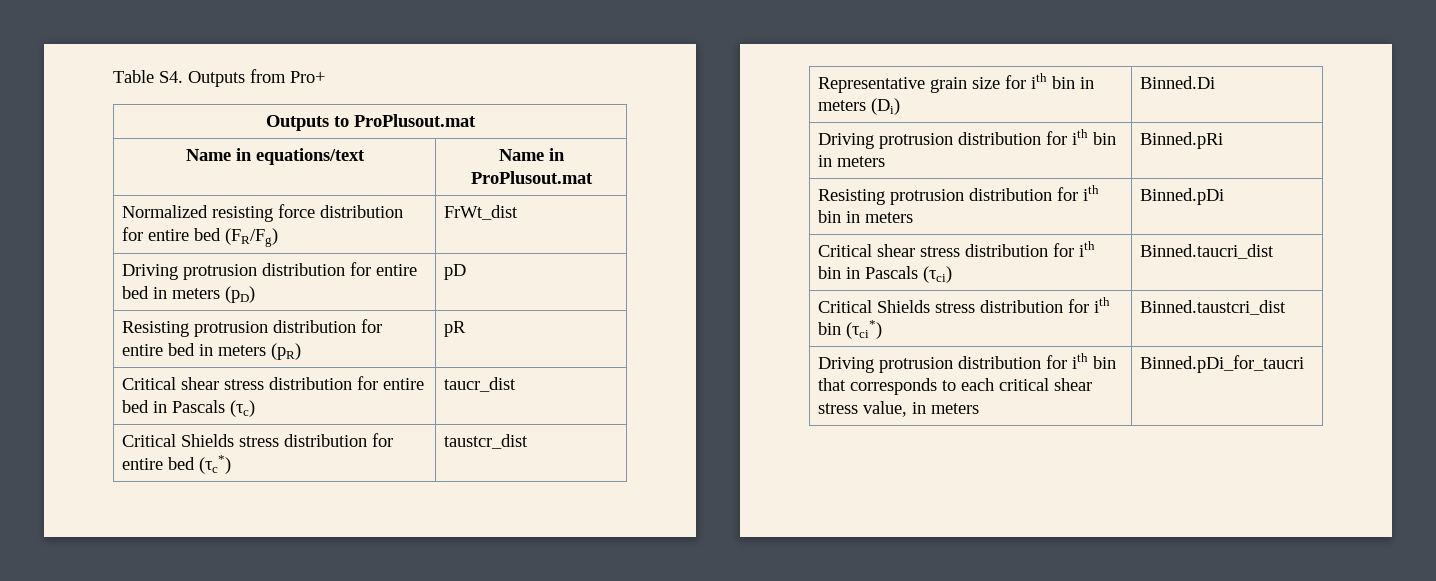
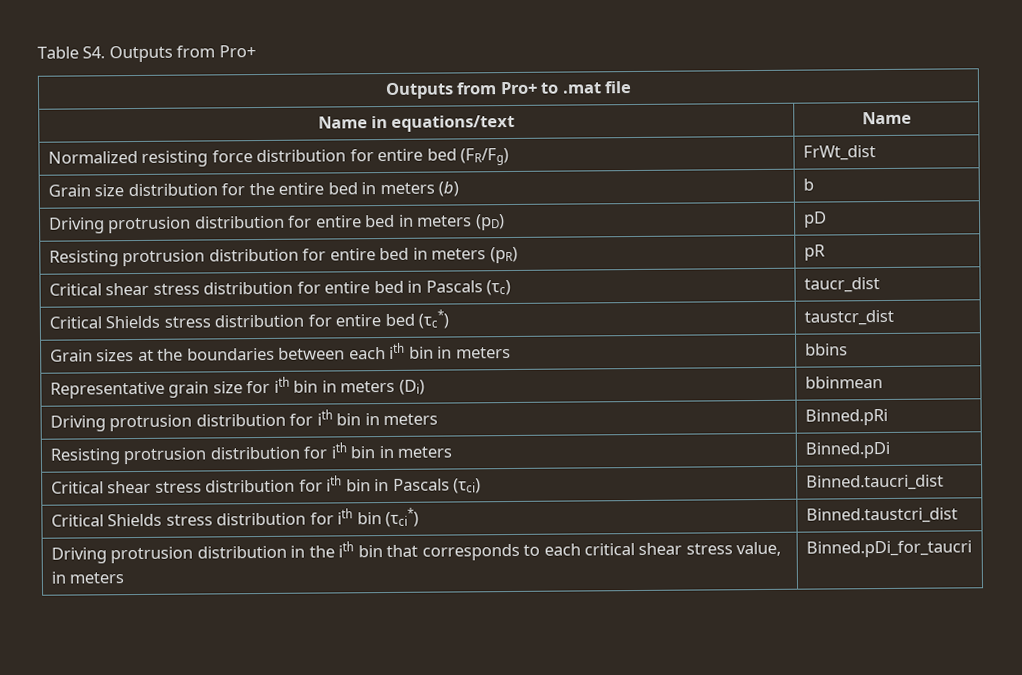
[333,114,476,127] to ProPlusout.mat -> [456,81,633,95] from Pro+ to .mat file
[548,148,565,161] [470,171,593,184] in ProPlusout.mat -> (912, 118) none
(519, 212) none -> [47,181,460,197] [802,178,814,191] // Grain size distribution for the entire bed in meters (b) | b
(529, 441) none -> [49,342,511,362] [804,343,848,356] // Grain sizes at the boundaries between each ith bin in meters | bbins
[1140,76,1216,89] Binned.Di -> [804,376,883,389] bbinmean
[1046,355,1068,369] for -> [290,545,335,558] in the

